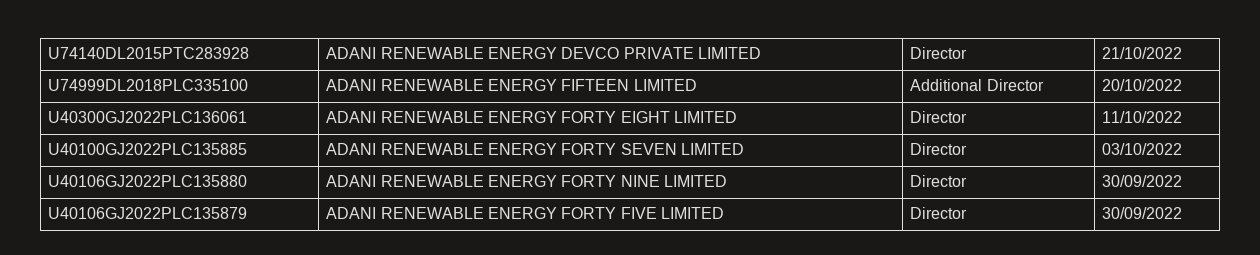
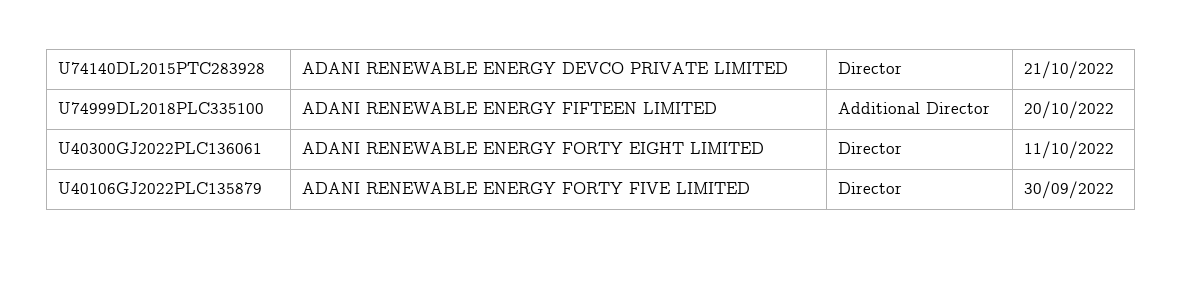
[48,143,248,155] [326,143,744,155] [910,143,968,155] [1102,143,1183,155] [48,175,248,187] [326,175,727,187] [910,175,968,187] [1102,175,1183,187] // U40100GJ2022PLC135885 | ADANI RENEWABLE ENERGY FORTY SEVEN LIMITED | Director | 03/10/2022 // U40106GJ2022PLC135880 | ADANI RENEWABLE ENERGY FORTY NINE LIMITED | Director | 30/09/2022 -> (1115, 150) none

